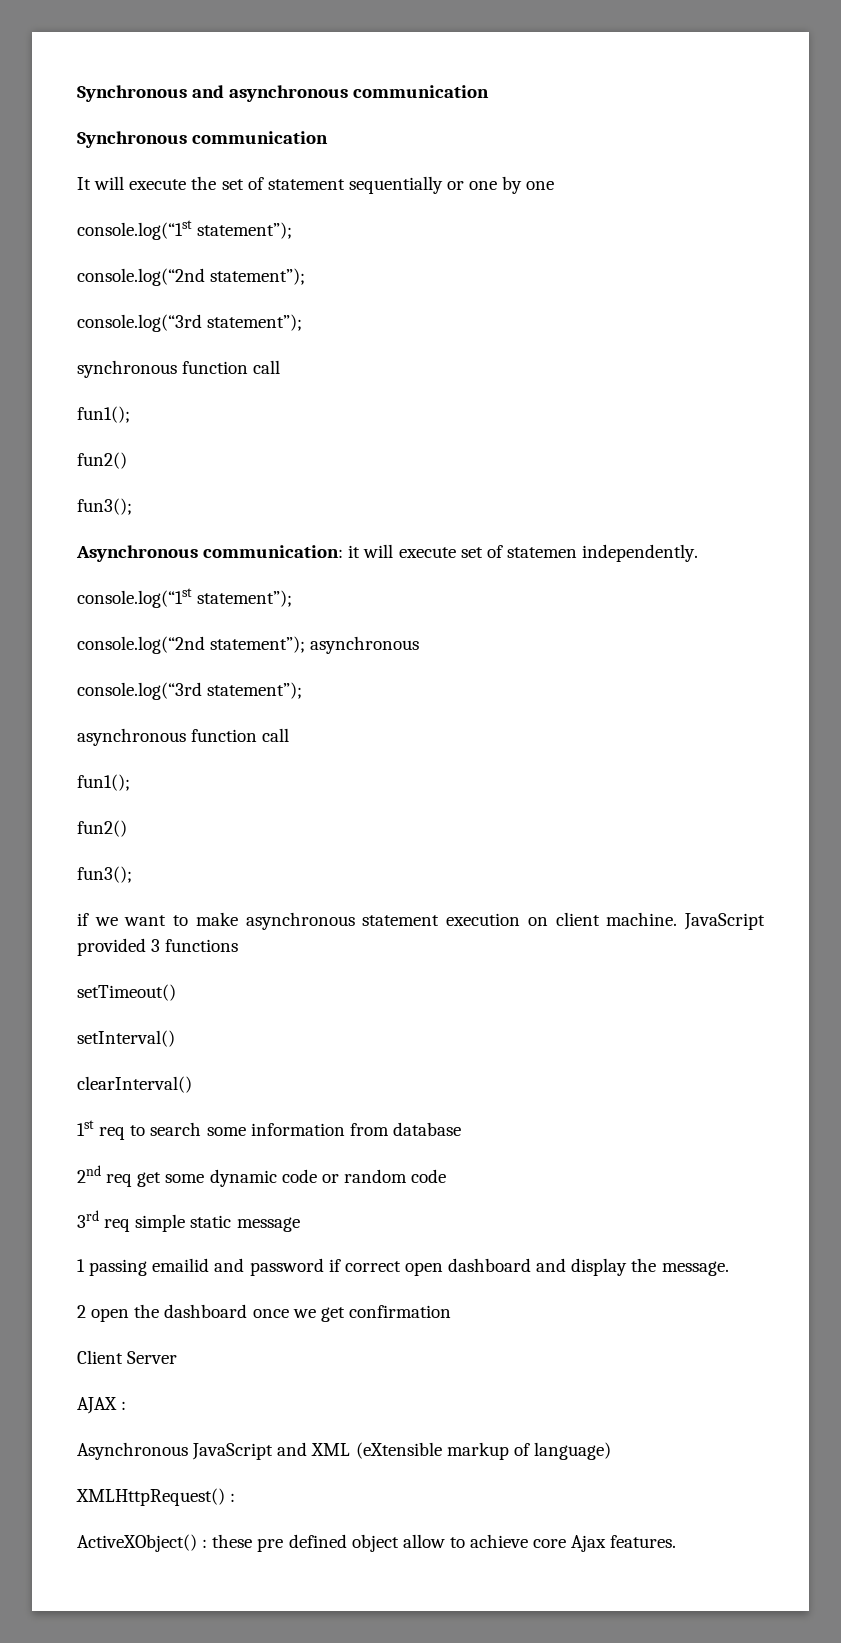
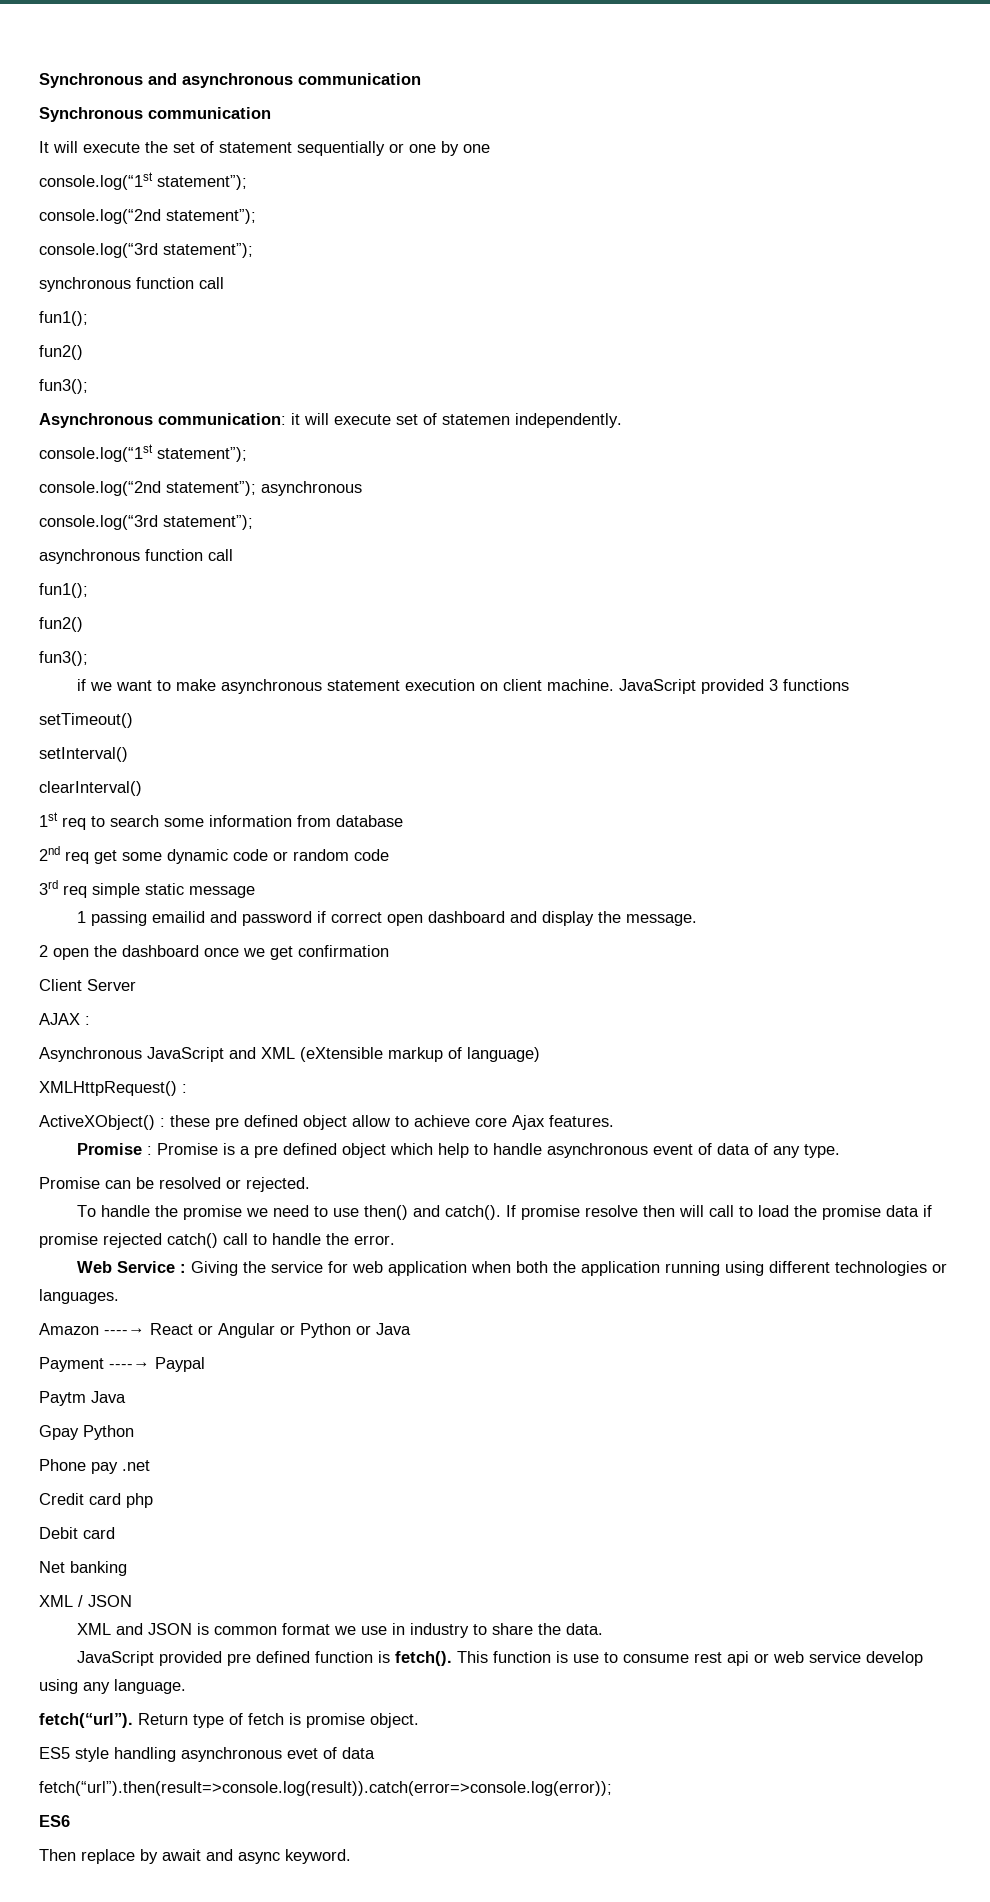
(677, 1541) none -> [77,1143,841,1158] [39,1177,310,1192] [77,1205,933,1220] [39,1233,395,1248] [77,1261,948,1276] [39,1289,119,1304] [39,1323,411,1338] [39,1357,205,1372] [39,1391,126,1406] [39,1425,134,1440] [39,1459,150,1474] [39,1493,153,1508] [39,1527,115,1539] [39,1561,127,1576] [39,1595,132,1607] [77,1623,604,1638] [77,1651,924,1666] [39,1679,186,1694] [39,1713,419,1728] [39,1747,375,1762] [39,1781,612,1796] [39,1815,70,1827] [39,1849,351,1864] // Promise : Promise is a pre defined object which help to handle asynchronous event of data of any type. // Promise can be resolved or rejected. // To handle the promise we need to use then() and catch(). If promise resolve then will call to load the promise data if promise rejected catch() call to handle the error. // Web Service : Giving the service for web application when both the application running using different technologies or languages. // Amazon ----→ React or Angular or Python or Java // Payment ----→ Paypal // Paytm Java // Gpay Python // Phone pay .net // Credit card php // Debit card // Net banking // XML / JSON // XML and JSON is common format we use in industry to share the data. // JavaScript provided pre defined function is fetch(). This function is use to consume rest api or web service develop using any language. // fetch(“url”). Return type of fetch is promise object. // ES5 style handling asynchronous evet of data // fetch(“url”).then(result=>console.log(result)).catch(error=>console.log(error)); // ES6 // Then replace by await and async keyword.

